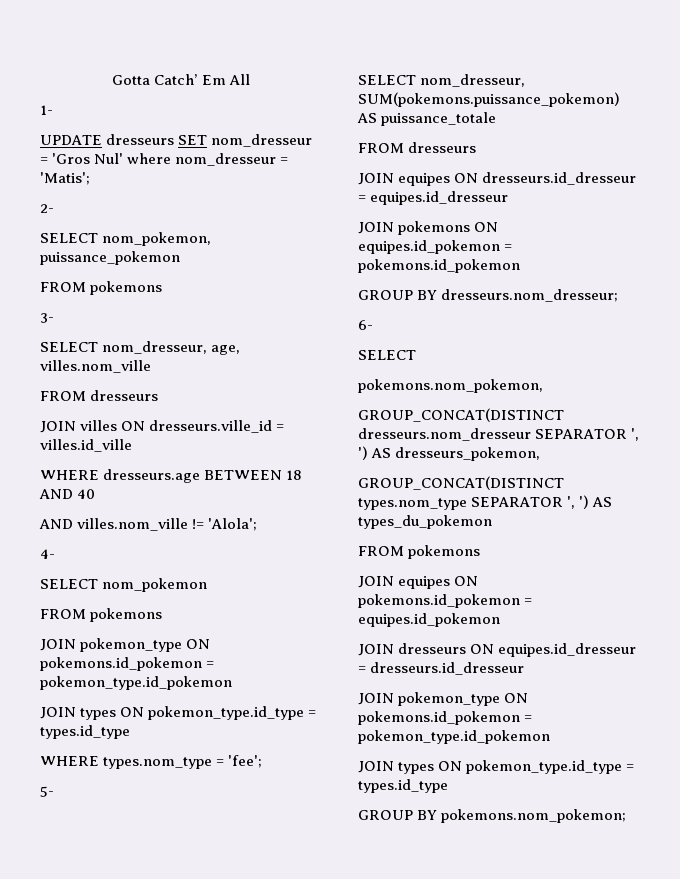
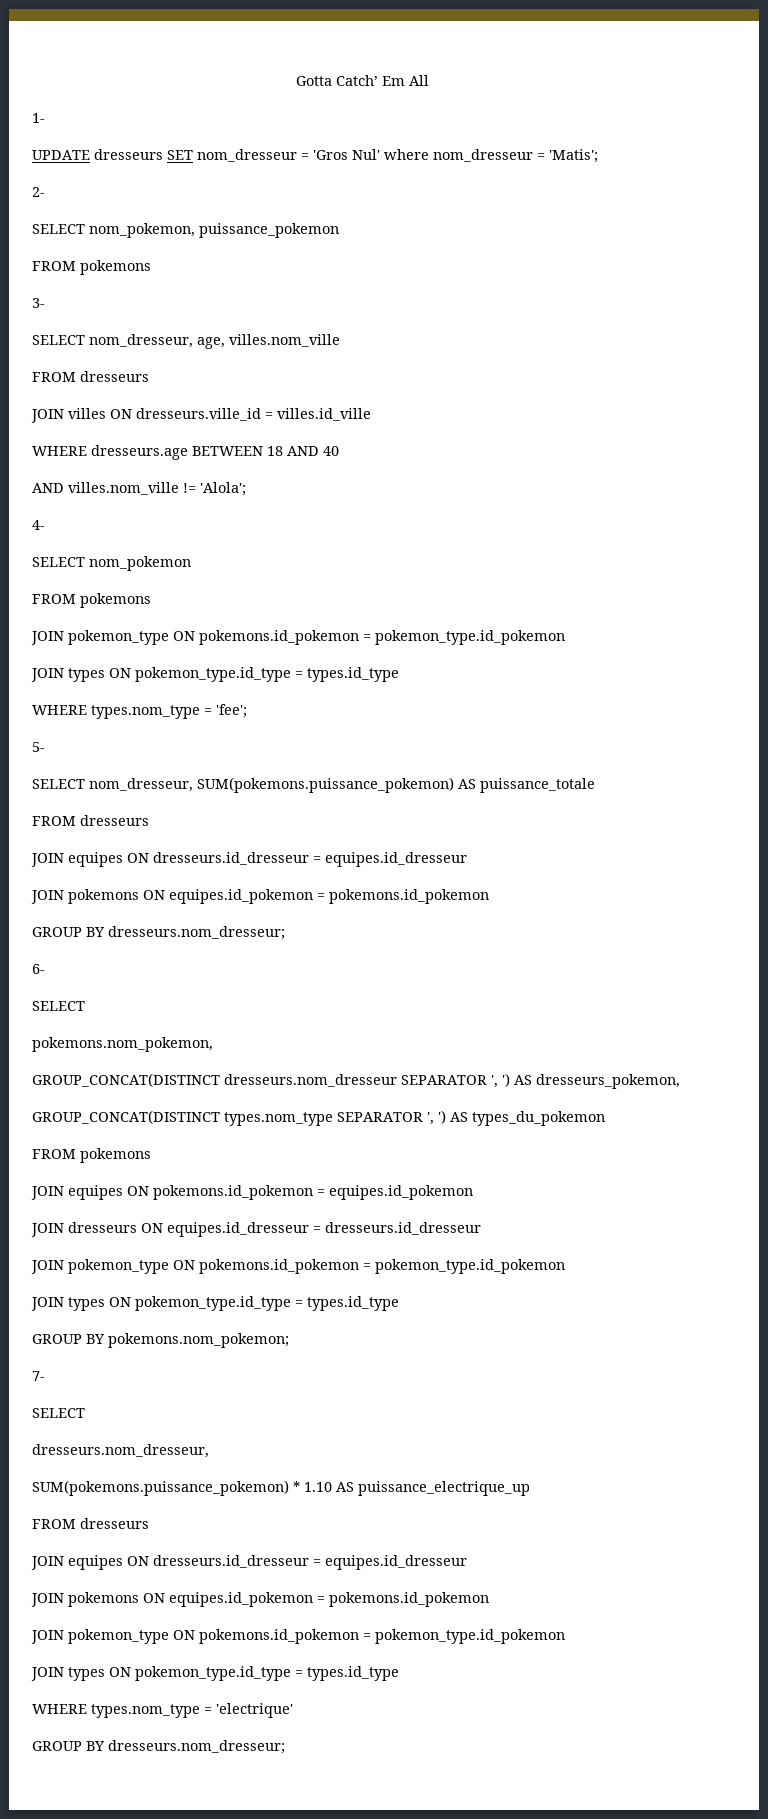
(627, 816) none -> [32,1371,45,1381] [32,1408,85,1418] [32,1444,209,1458] [32,1480,530,1496] [32,1518,149,1529] [31,1555,467,1570] [31,1592,489,1607] [31,1629,565,1644] [31,1666,399,1681] [32,1703,293,1718] [32,1740,285,1754] // 7- // SELECT // dresseurs.nom_dresseur, // SUM(pokemons.puissance_pokemon) * 1.10 AS puissance_electrique_up // FROM dresseurs // JOIN equipes ON dresseurs.id_dresseur = equipes.id_dresseur // JOIN pokemons ON equipes.id_pokemon = pokemons.id_pokemon // JOIN pokemon_type ON pokemons.id_pokemon = pokemon_type.id_pokemon // JOIN types ON pokemon_type.id_type = types.id_type // WHERE types.nom_type = 'electrique' // GROUP BY dresseurs.nom_dresseur;

